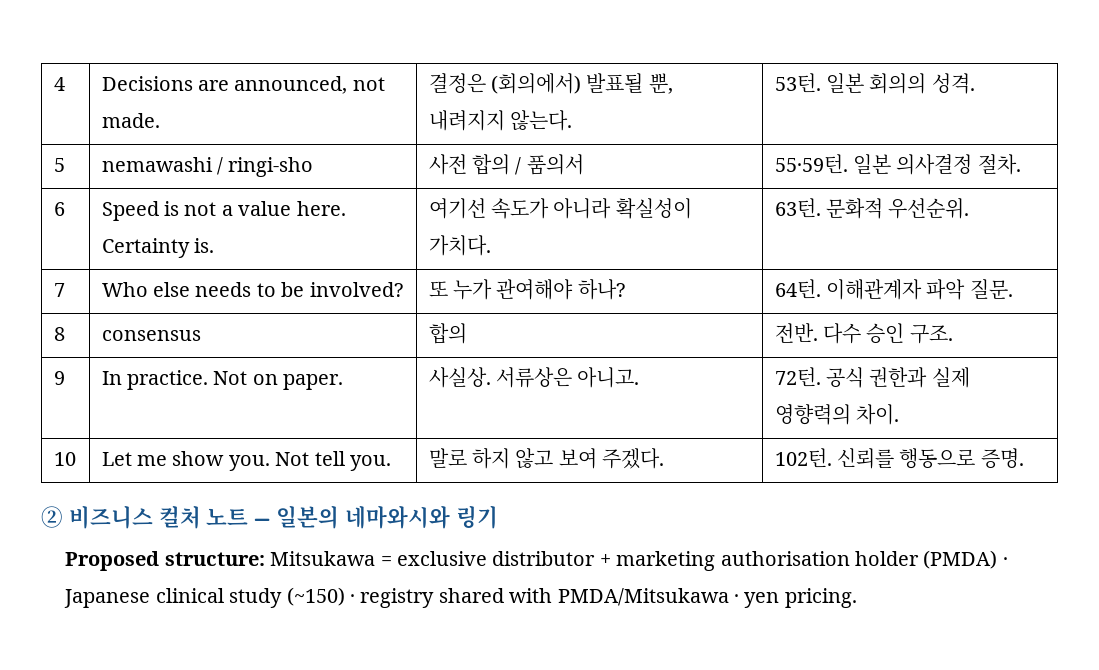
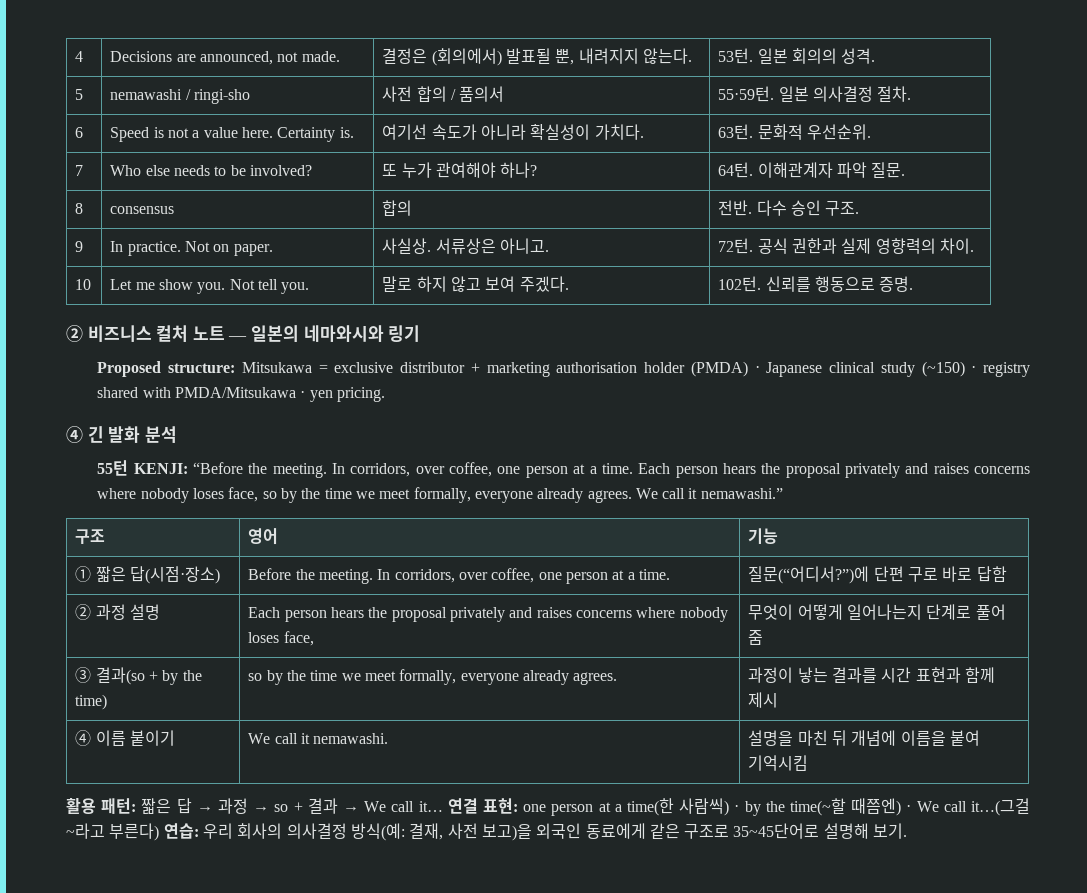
(857, 598) none -> [66,426,177,443] [97,460,1030,478] [97,487,783,503] [75,529,106,544] [248,528,279,545] [748,528,779,544] [75,566,220,584] [248,568,670,584] [748,566,1007,584] [75,604,160,620] [248,607,728,622] [248,631,314,646] [748,604,1006,620] [748,630,764,645] [75,667,202,685] [75,694,108,710] [248,669,618,685] [748,667,995,683] [748,692,779,708] [75,730,175,746] [248,733,389,744] [748,730,980,746] [748,755,809,771] [66,798,1031,816] [66,823,908,841] // ④ 긴 발화 분석 // 55턴 KENJI: “Before the meeting. In corridors, over coffee, one person at a time. Each person hears the proposal privately and raises concerns where nobody loses face, so by the time we meet formally, everyone already agrees. We call it nemawashi.” // 구조 | 영어 | 기능 // ① 짧은 답(시점·장소) | Before the meeting. In corridors, over coffee, one person at a time. | 질문(“어디서?”)에 단편 구로 바로 답함 // ② 과정 설명 | Each person hears the proposal privately and raises concerns where nobody loses face, | 무엇이 어떻게 일어나는지 단계로 풀어 줌 // ③ 결과(so + by the time) | so by the time we meet formally, everyone already agrees. | 과정이 낳는 결과를 시간 표현과 함께 제시 // ④ 이름 붙이기 | We call it nemawashi. | 설명을 마친 뒤 개념에 이름을 붙여 기억시킴 // 활용 패턴: 짧은 답 → 과정 → so + 결과 → We call it… 연결 표현: one person at a time(한 사람씩) · by the time(~할 때쯤엔) · We call it…(그걸 ~라고 부른다) 연습: 우리 회사의 의사결정 방식(예: 결재, 사전 보고)을 외국인 동료에게 같은 구조로 35~45단어로 설명해 보기.

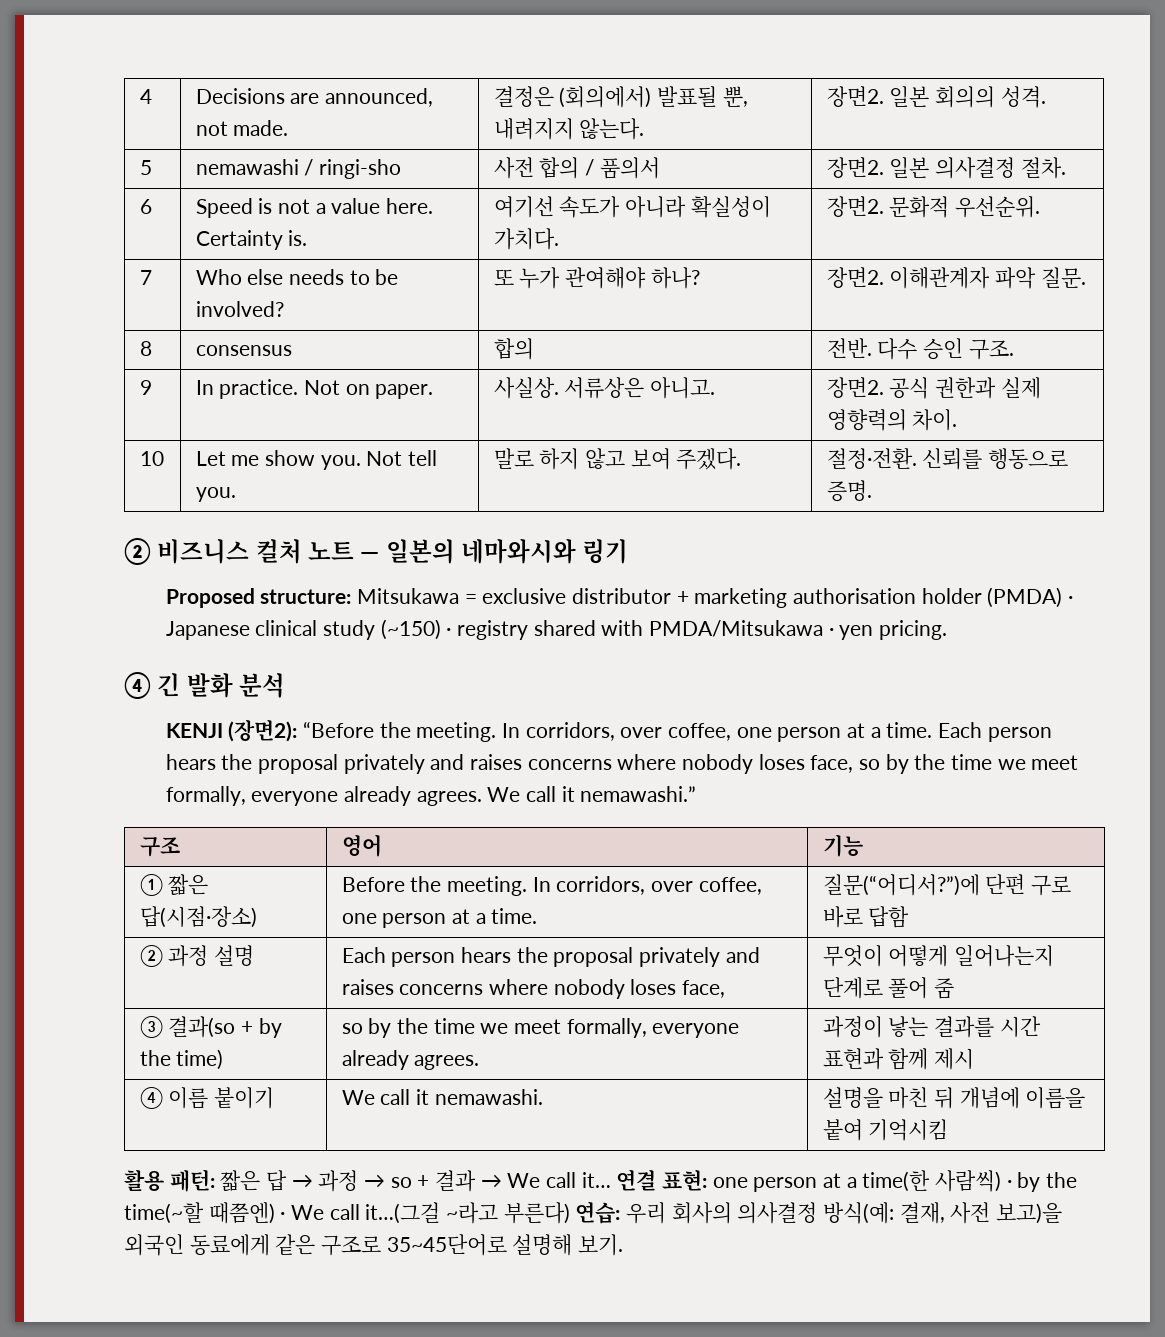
[718,48,754,64] 53턴. -> [826,86,884,107] 장면2.
[718,86,775,102] 55·59턴. -> [826,157,884,178] 장면2.
[718,124,754,140] 63턴. -> [826,196,884,217] 장면2.
[718,162,754,178] 64턴. -> [826,267,884,288] 장면2.
[718,238,754,254] 72턴. -> [826,377,884,398] 장면2.
[718,276,762,292] 102턴. -> [826,448,917,469] 절정·전환.
[97,460,188,476] 55턴 KENJI: -> [165,720,298,742] KENJI (장면2):

